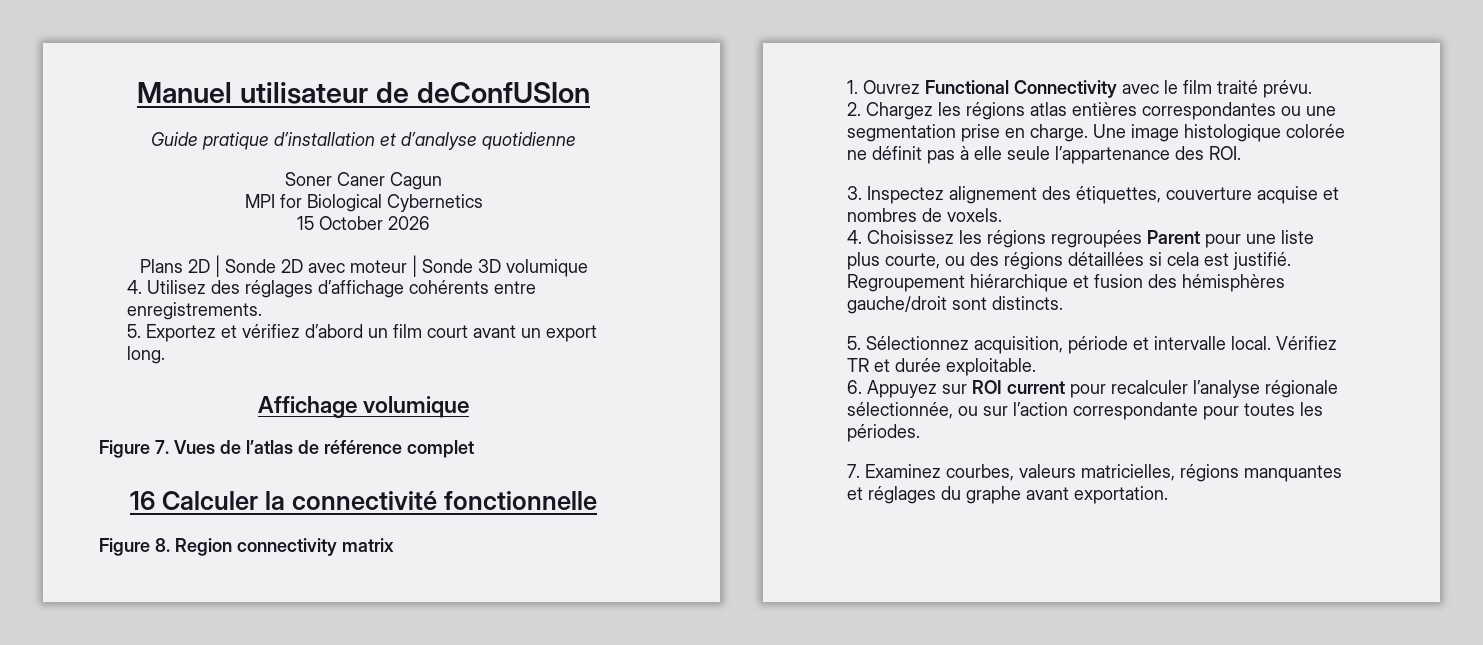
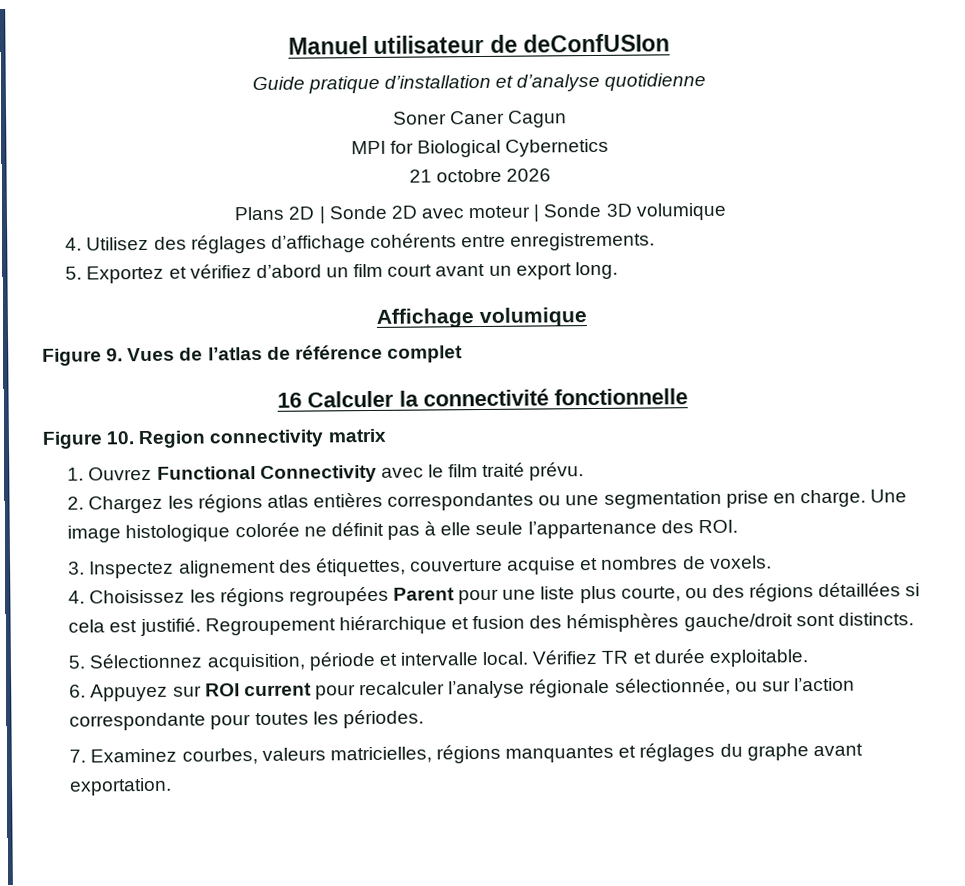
[297,216,383,230] 15 October -> [408,168,502,183] 21 octobre
[155,440,169,454] 7. -> [106,348,124,362] 9.
[155,538,170,552] 8. -> [106,431,135,445] 10.

